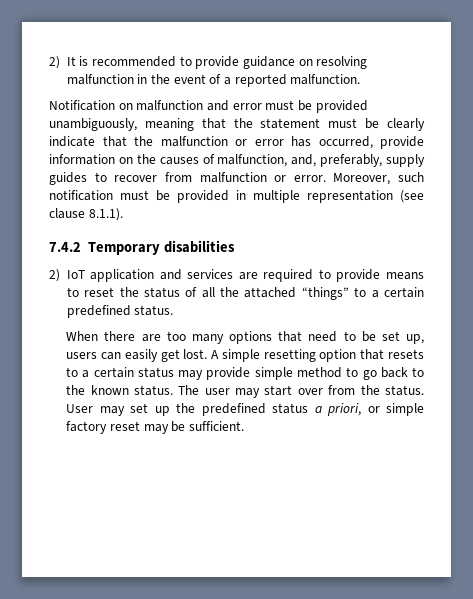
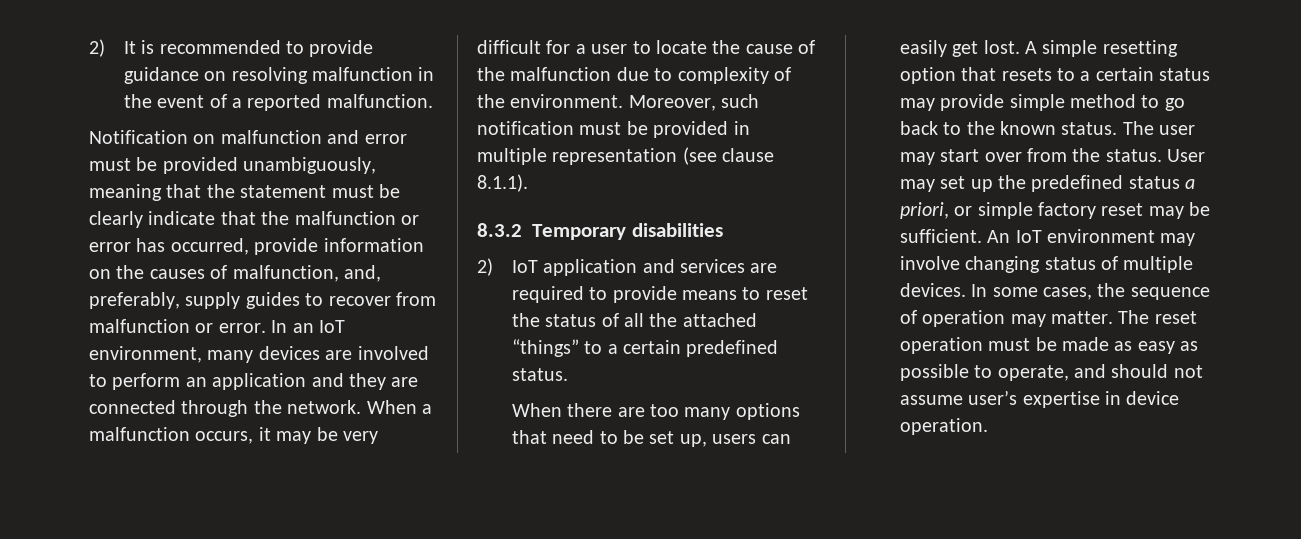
(326, 178) none -> [271,320,345,333] [89,346,429,363] [89,373,419,390] [89,400,432,417] [89,427,378,444] [477,40,816,54] [477,67,791,84] [477,94,624,108] In an IoT environment, many devices are involved to perform an application and they are connected through the network. When a malfunction occurs, it may be very difficult for a user to locate the cause of the malfunction due to complexity of the environment.
[49,242,81,252] 7.4.2 -> [477,223,522,237] 8.3.2
(244, 426) none -> [987,229,1196,246] [899,256,1194,273] [899,283,1210,300] [899,310,1197,327] [899,337,1199,354] [899,364,1203,381] [899,390,1180,408] [899,418,988,435] An IoT environment may involve changing status of multiple devices. In some cases, the sequence of operation may matter. The reset operation must be made as easy as possible to operate, and should not assume user’s expertise in device operation.

